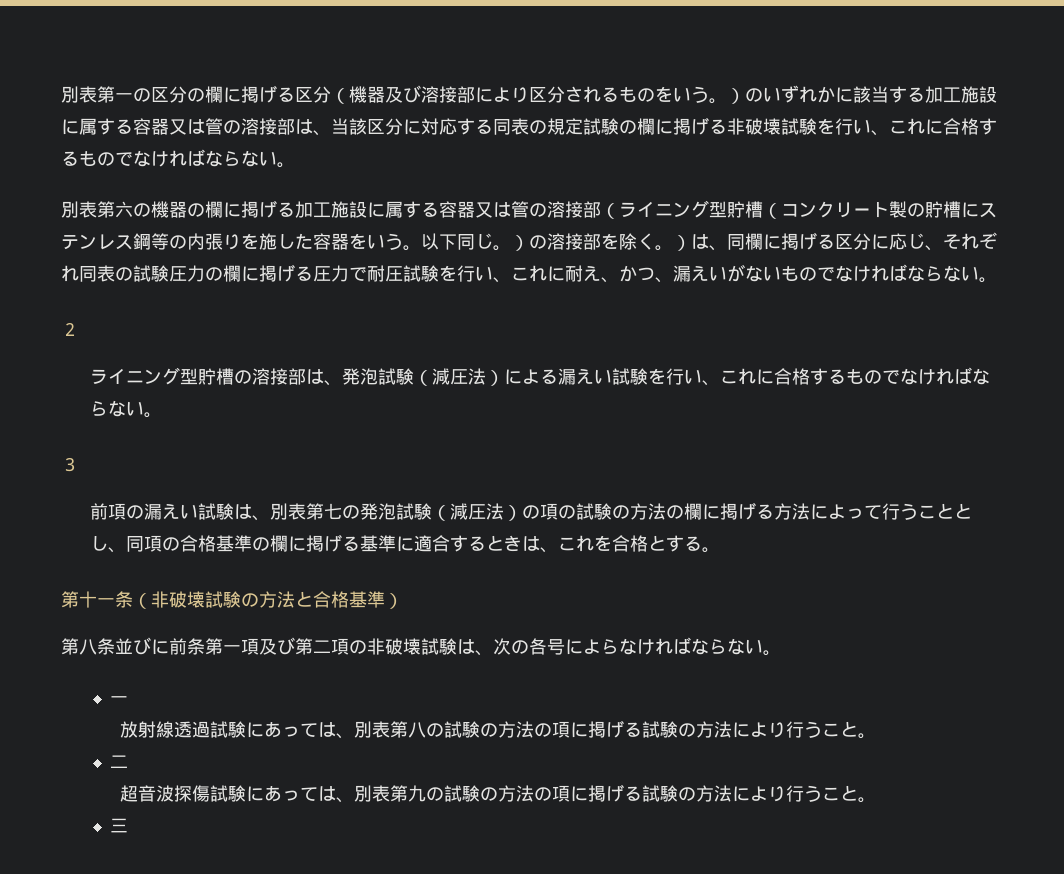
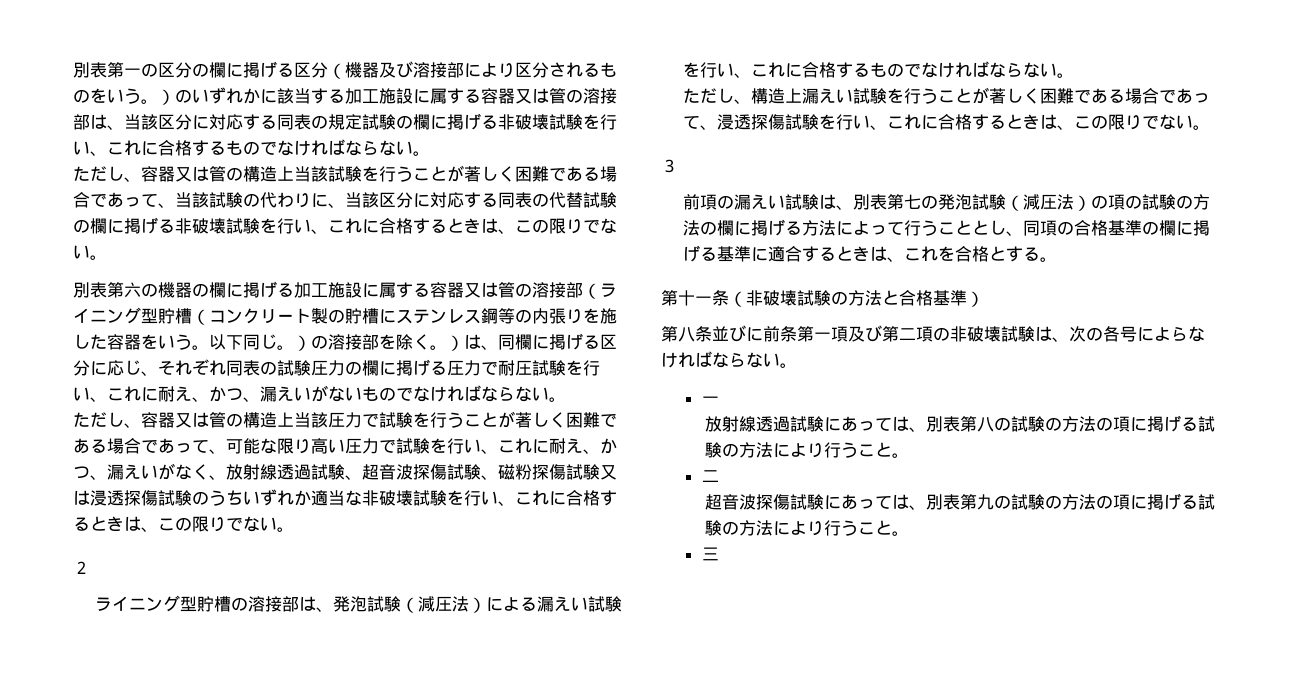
(295, 165) none -> [73,165,617,182] [73,192,617,208] [73,217,617,234] [73,245,107,260] // ただし、容器又は管の構造上当該試験を行うことが著しく困難である場合であって、当該試験の代わりに、当該区分に対応する同表の代替試験の欄に掲げる非破壊試験を行い、これに合格するときは、この限りでない。
(997, 280) none -> [73,411,617,428] [73,438,617,454] [73,463,617,480] [73,489,617,506] [73,516,294,532] // ただし、容器又は管の構造上当該圧力で試験を行うことが著しく困難である場合であって、可能な限り高い圧力で試験を行い、これに耐え、かつ、漏えいがなく、放射線透過試験、超音波探傷試験、磁粉探傷試験又は浸透探傷試験のうちいずれか適当な非破壊試験を行い、これに合格するときは、この限りでない。
(163, 415) none -> [682,87,1210,104] [682,114,1210,130] // ただし、構造上漏えい試験を行うことが著しく困難である場合であって、浸透探傷試験を行い、これに合格するときは、この限りでない。

